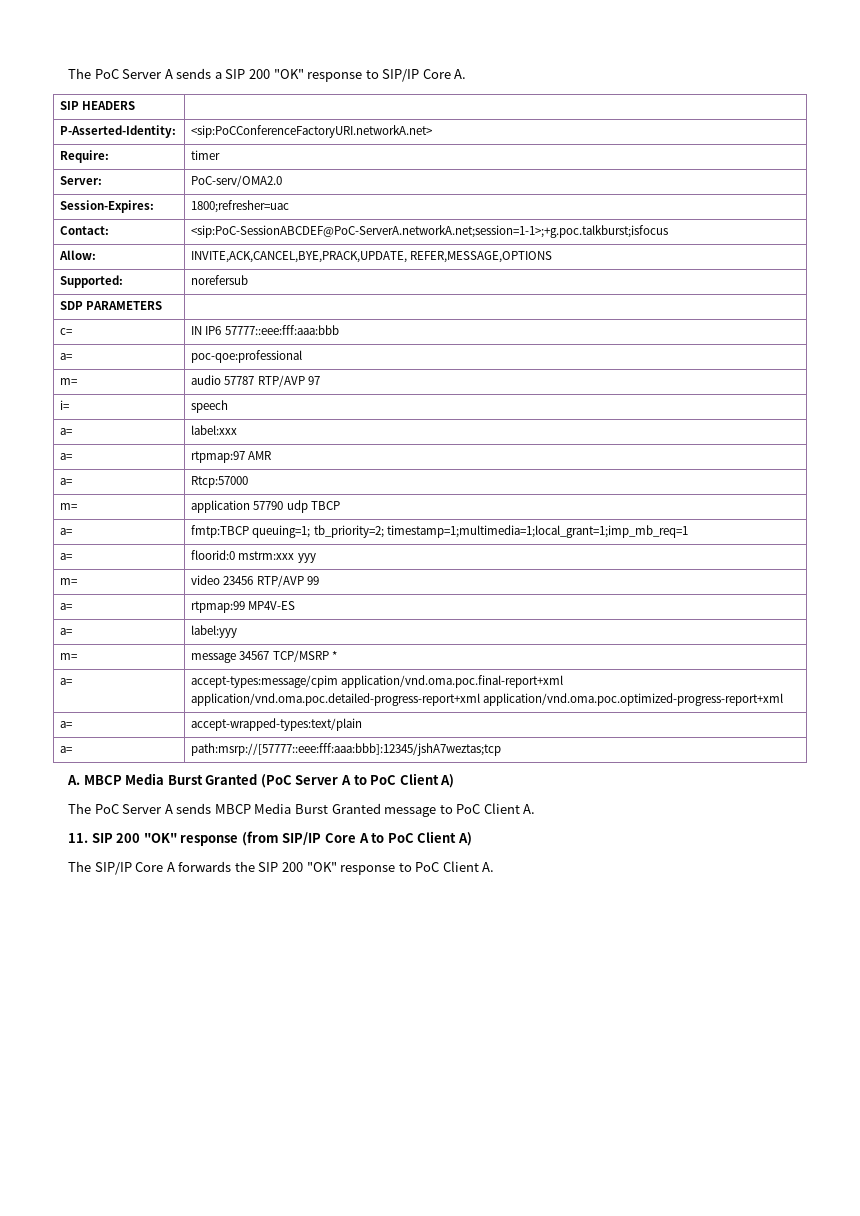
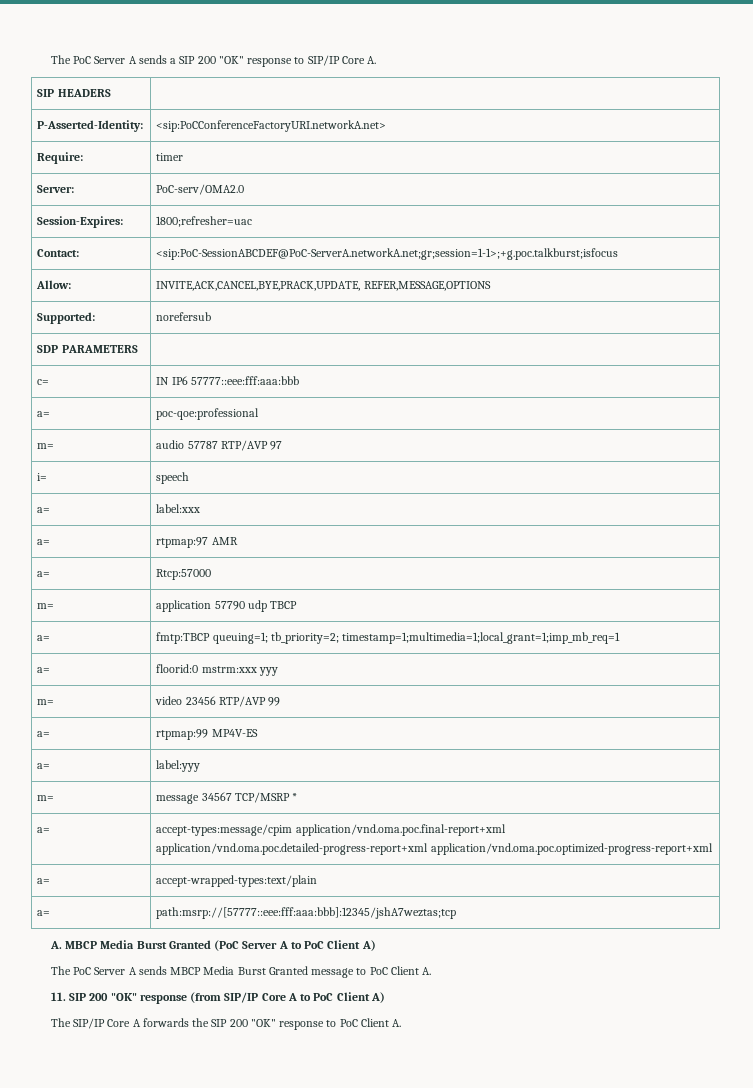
[191,225,669,238] <sip:PoC-SessionABCDEF@PoC-ServerA.networkA.net;session=1-1>;+g.poc.talkburst;isfocus -> [156,248,619,260] <sip:PoC-SessionABCDEF@PoC-ServerA.networkA.net;gr;session=1-1>;+g.poc.talkburst;isfocus

